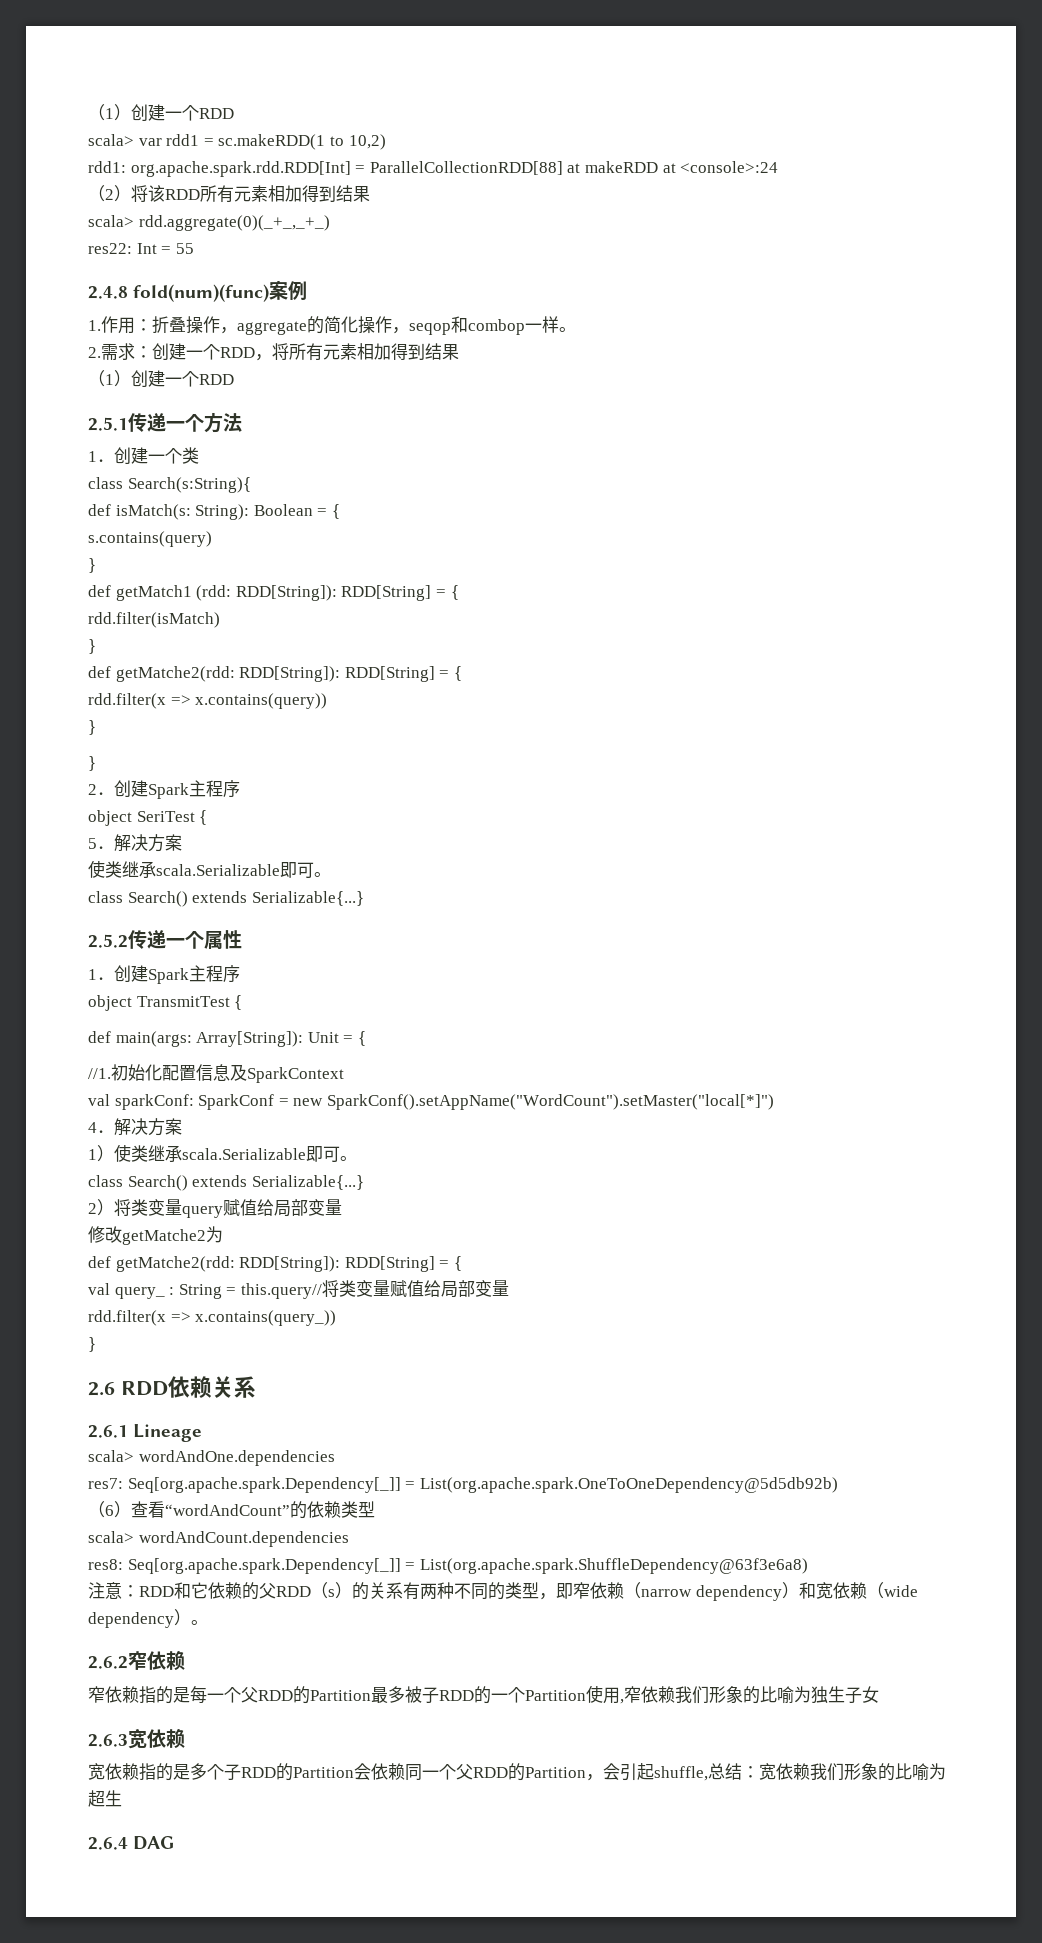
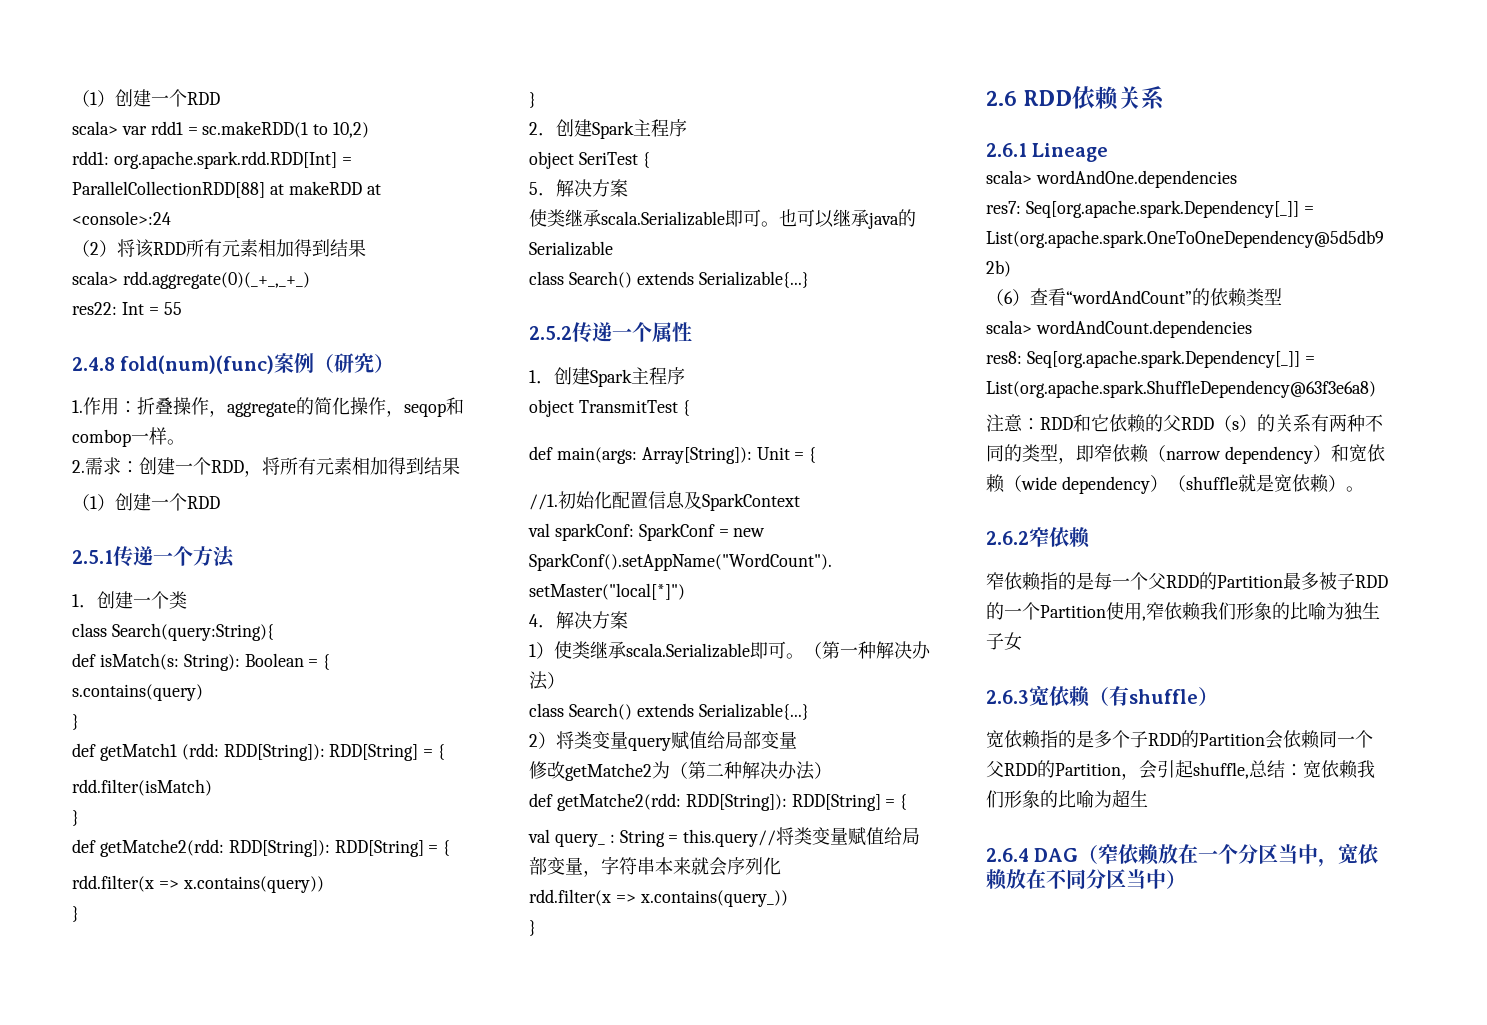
(308, 290) none -> [314,353,395,373] （研究）
[127,477,251,493] Search(s:String){ -> [111,623,274,641] Search(query:String){
(331, 874) none -> [779,209,916,229] [529,241,613,256] 也可以继承java的Serializable
(357, 1158) none -> [804,641,931,659] [529,671,565,690] （第一种解决办法）
(223, 1234) none -> [670,761,832,780] （第二种解决办法）
(509, 1288) none -> [583,856,781,877] ，字符串本来就会序列化
(191, 1617) none -> [1167,474,1346,493] （shuffle就是宽依赖）
(185, 1738) none -> [1089,686,1218,706] （有shuffle）
(175, 1843) none -> [1078,843,1379,867] [986,869,1186,890] （窄依赖放在一个分区当中，宽依赖放在不同分区当中）

